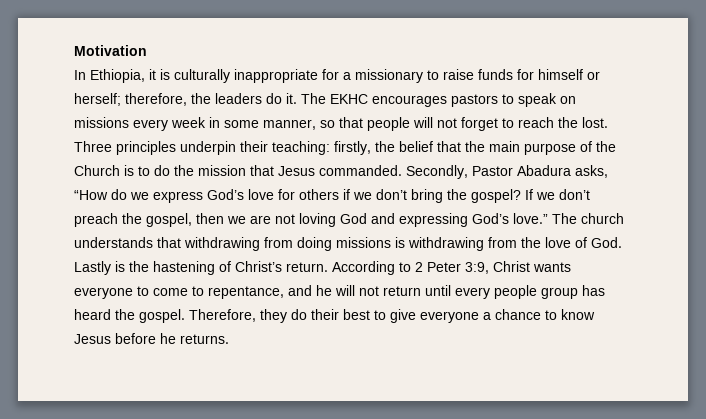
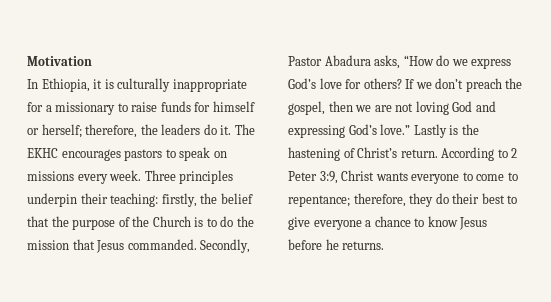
[171,117,608,131] week in some manner, so that people will not forget to reach the lost. -> [109,170,142,181] week.
[489,141,520,152] main -> (69, 221) none
[299,189,521,203] others if we don’t bring the gospel? -> [363,78,402,89] others?
[552,213,624,224] [74,237,622,251] The church understands that withdrawing from doing missions is withdrawing from the love of God. -> (411, 129) none
[208,285,605,299] [74,309,256,323] repentance, and he will not return until every people group has heard the gospel. Therefore, -> [288,193,406,207] repentance; therefore,

